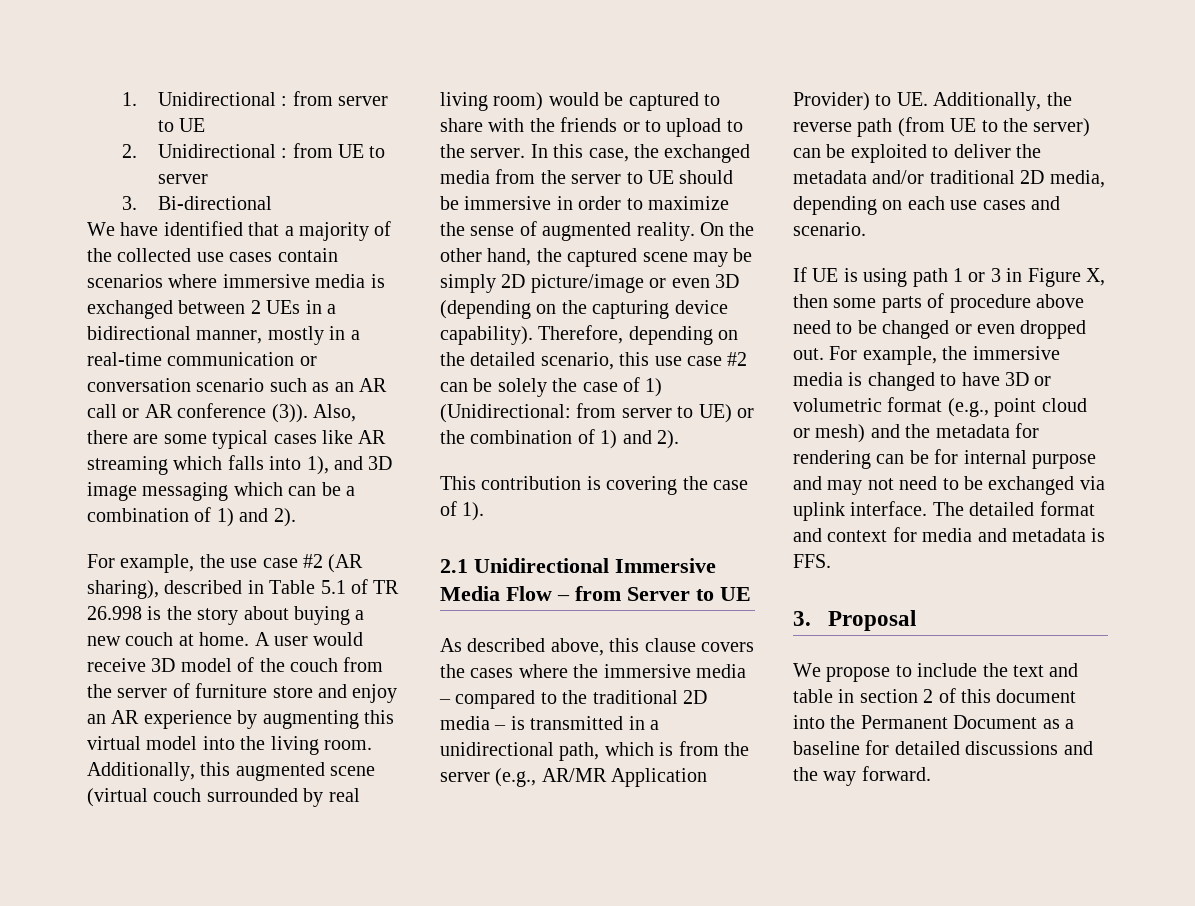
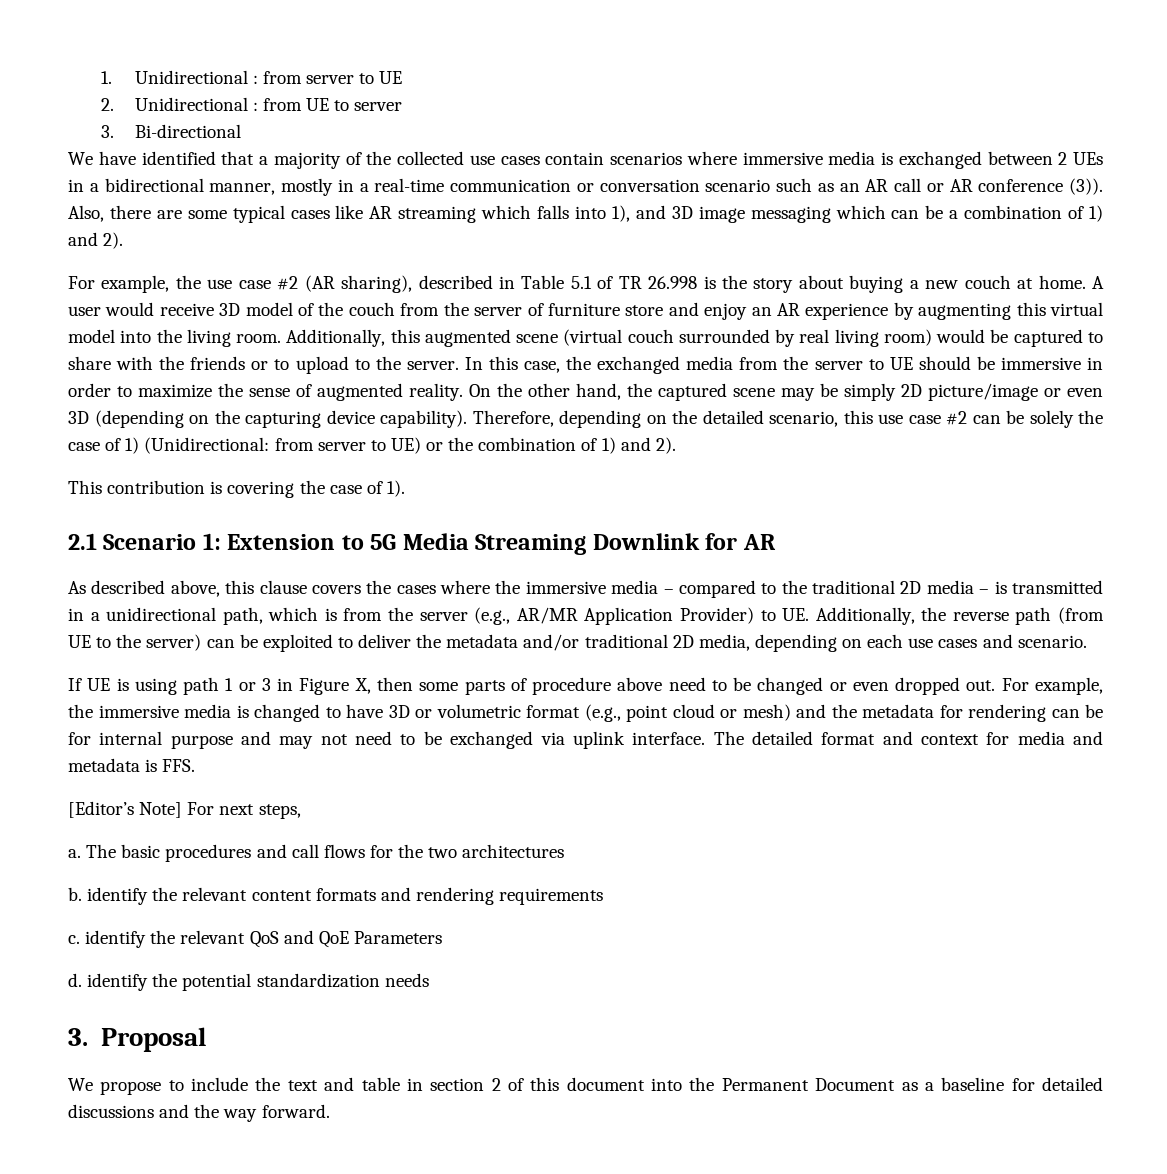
[474,558,716,573] [440,586,751,601] Unidirectional Immersive Media Flow – from Server to UE -> [103,533,776,555] Scenario 1: Extension to 5G Media Streaming Downlink for AR
(831, 561) none -> [68,801,301,819] [68,844,565,862] [68,887,604,905] [68,930,442,948] [68,973,429,991] // [Editor’s Note] For next steps, // a. The basic procedures and call flows for the two architectures // b. identify the relevant content formats and rendering requirements // c. identify the relevant QoS and QoE Parameters // d. identify the potential standardization needs

